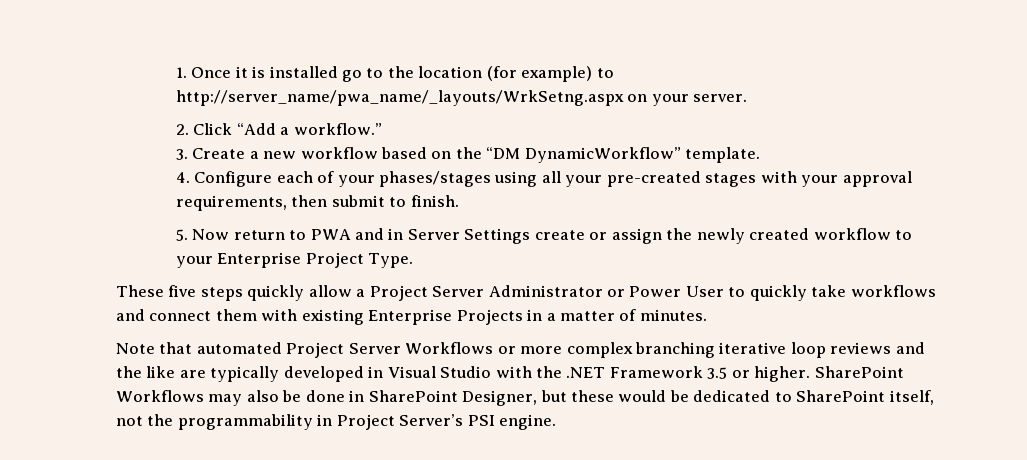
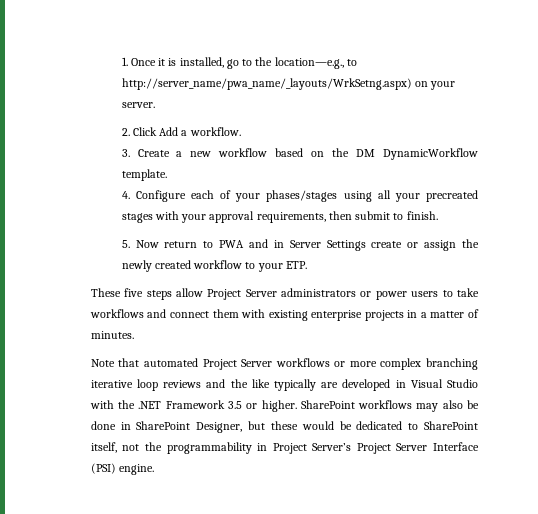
[269,66,338,78] installed -> [179,57,224,68] installed,
[418,66,614,82] [175,90,624,106] location (for example) to http://server_name/pwa_name/_layouts/WrkSetng.aspx -> [274,57,357,69] [121,78,412,90] location—e.g., to http://server_name/pwa_name/_layouts/WrkSetng.aspx)
[236,123,382,135] “Add a workflow.” -> [159,127,241,136] Add a workflow.
[486,147,681,163] “DM DynamicWorkflow” -> [356,148,478,160] DM DynamicWorkflow
[606,171,701,187] pre-created -> [426,190,479,202] precreated
[217,252,414,268] Enterprise Project Type. -> [285,261,307,269] ETP.
[247,285,807,301] quickly allow a Project Server Administrator or Power User to quickly -> [175,288,453,300] allow Project Server administrators or power users to
[368,309,523,325] Enterprise Projects -> [311,310,404,321] enterprise projects
[405,342,494,354] Workflows -> [275,358,330,367] workflows
[179,366,280,382] are typically -> [274,379,339,391] typically are
[115,390,204,402] Workflows -> [358,400,413,409] workflows
[467,415,495,426] PSI -> [356,442,479,454] [90,463,116,474] Project Server Interface (PSI)

